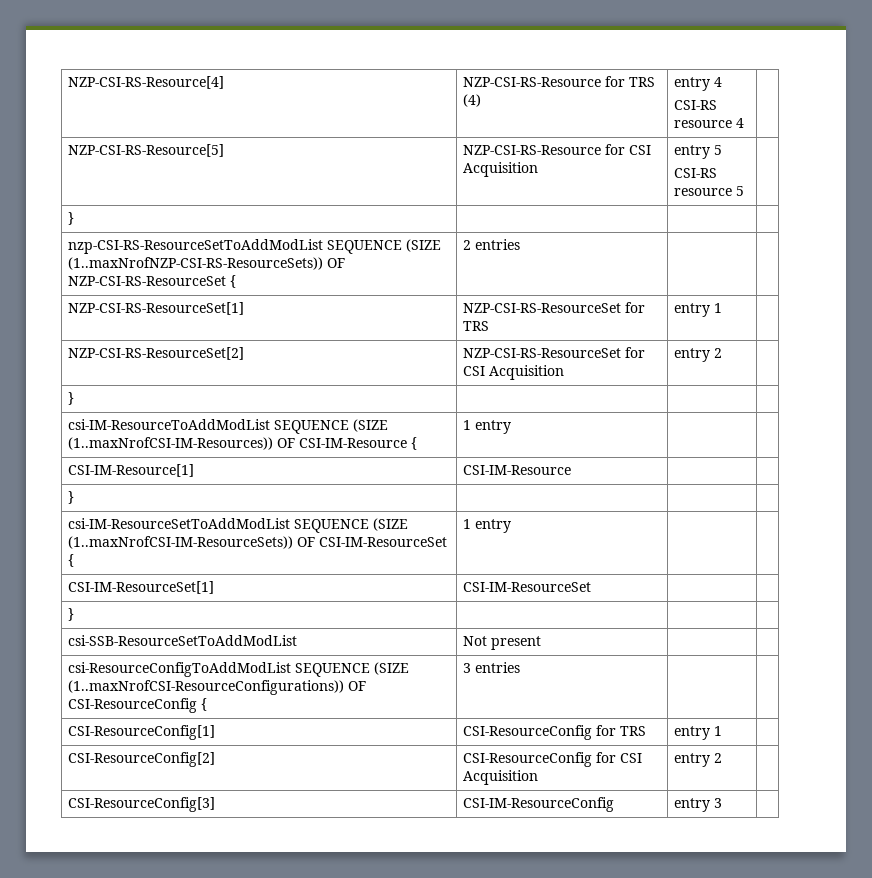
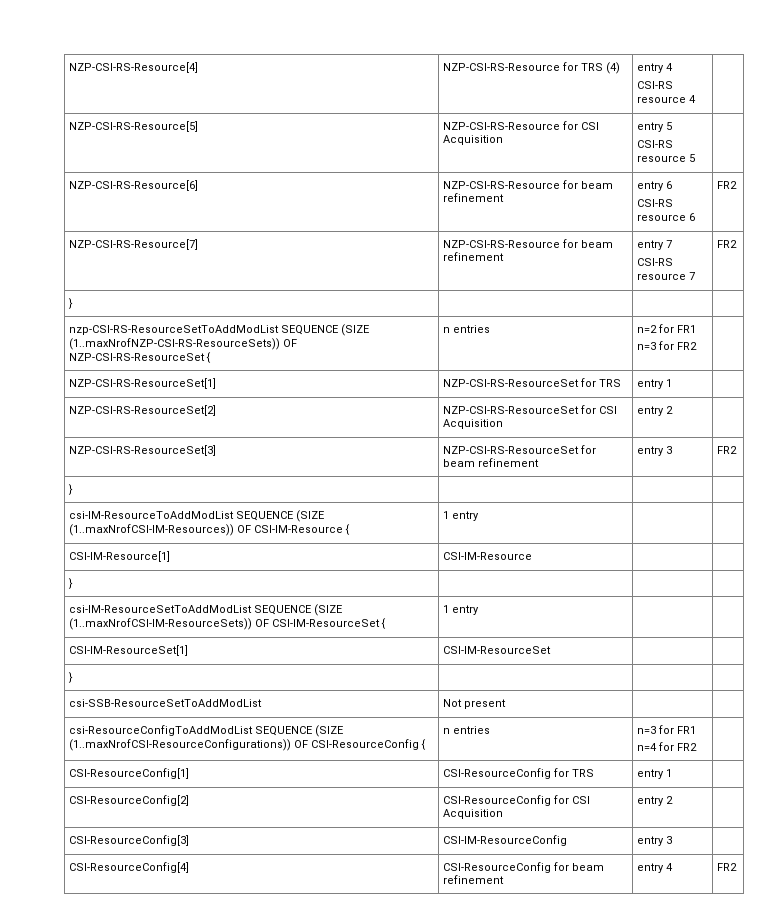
(744, 191) none -> [69,180,199,191] [443,180,614,189] [443,193,505,202] [637,181,673,191] [637,199,674,207] [637,213,696,221] [717,181,738,189] [69,239,199,250] [443,239,614,248] [443,252,505,261] [637,240,673,250] [637,258,674,266] [637,272,696,280] [717,240,738,248] // NZP-CSI-RS-Resource[6] | NZP-CSI-RS-Resource for beam refinement | entry 6 // CSI-RS resource 6 | FR2 // NZP-CSI-RS-Resource[7] | NZP-CSI-RS-Resource for beam refinement | entry 7 // CSI-RS resource 7 | FR2
[462,239,520,250] 2 entries | -> [443,325,491,333] [637,324,697,333] [637,341,698,350] n entries | n=2 for FR1 // n=3 for FR2
(722, 353) none -> [69,445,217,456] [443,445,597,454] [443,458,540,467] [637,446,673,456] [717,446,738,454] // NZP-CSI-RS-ResourceSet[3] | NZP-CSI-RS-ResourceSet for beam refinement | entry 3 | FR2
[462,662,520,673] 3 entries | -> [443,726,491,734] [637,725,697,734] [637,742,698,751] n entries | n=3 for FR1 // n=4 for FR2
(722, 803) none -> [69,862,190,873] [443,862,605,873] [443,875,505,884] [637,863,674,873] [717,863,738,871] // CSI-ResourceConfig[4] | CSI-ResourceConfig for beam refinement | entry 4 | FR2

